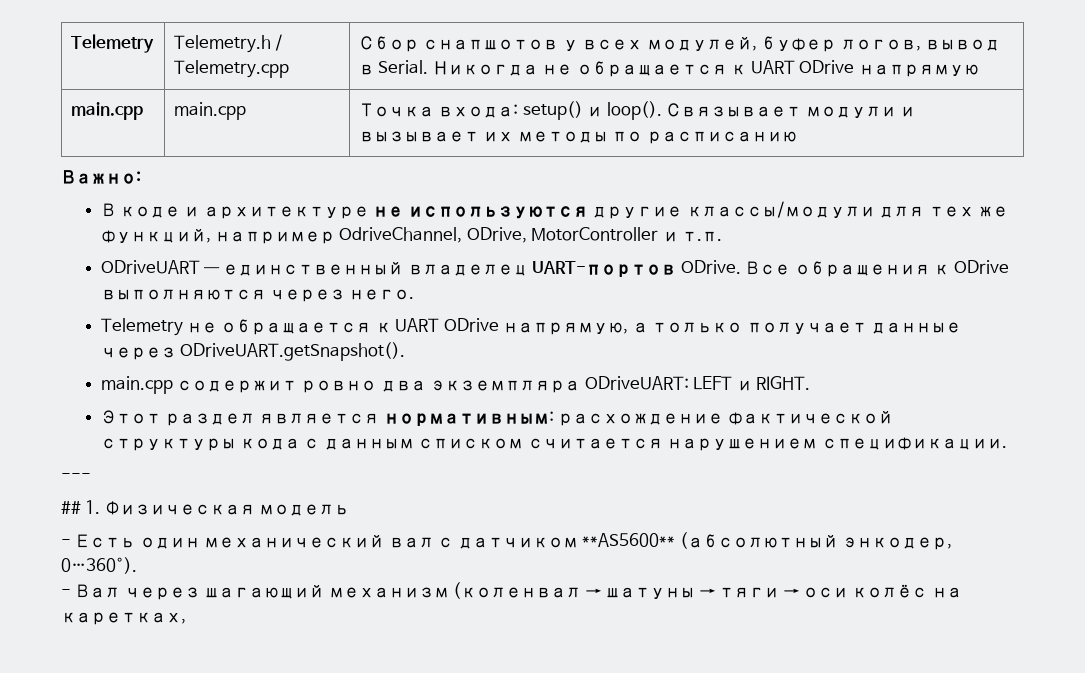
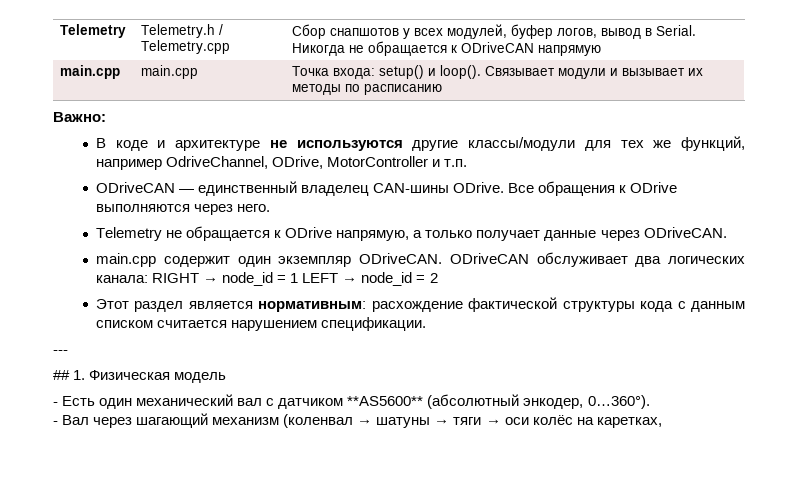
[750,60,855,74] UART ODrive -> [461,42,535,53] ODriveCAN
[100,260,200,274] ODriveUART -> [96,182,176,193] ODriveCAN
[532,261,677,277] UART-портов -> [373,183,450,193] CAN-шины
[395,318,440,332] UART -> (282, 234) none
[180,342,406,361] ODriveUART.getSnapshot(). -> [643,227,727,238] ODriveCAN.
[301,376,811,393] ровно два экземпляра ODriveUART: LEFT и RIGHT. -> [237,252,746,267] [96,272,438,286] один экземпляр ODriveCAN. ODriveCAN обслуживает два логических канала: RIGHT → node_id = 1 LEFT → node_id = 2

